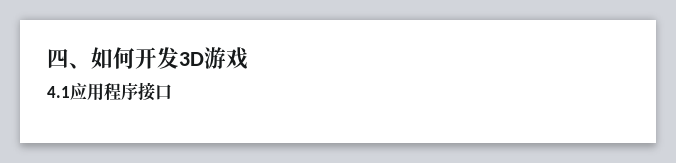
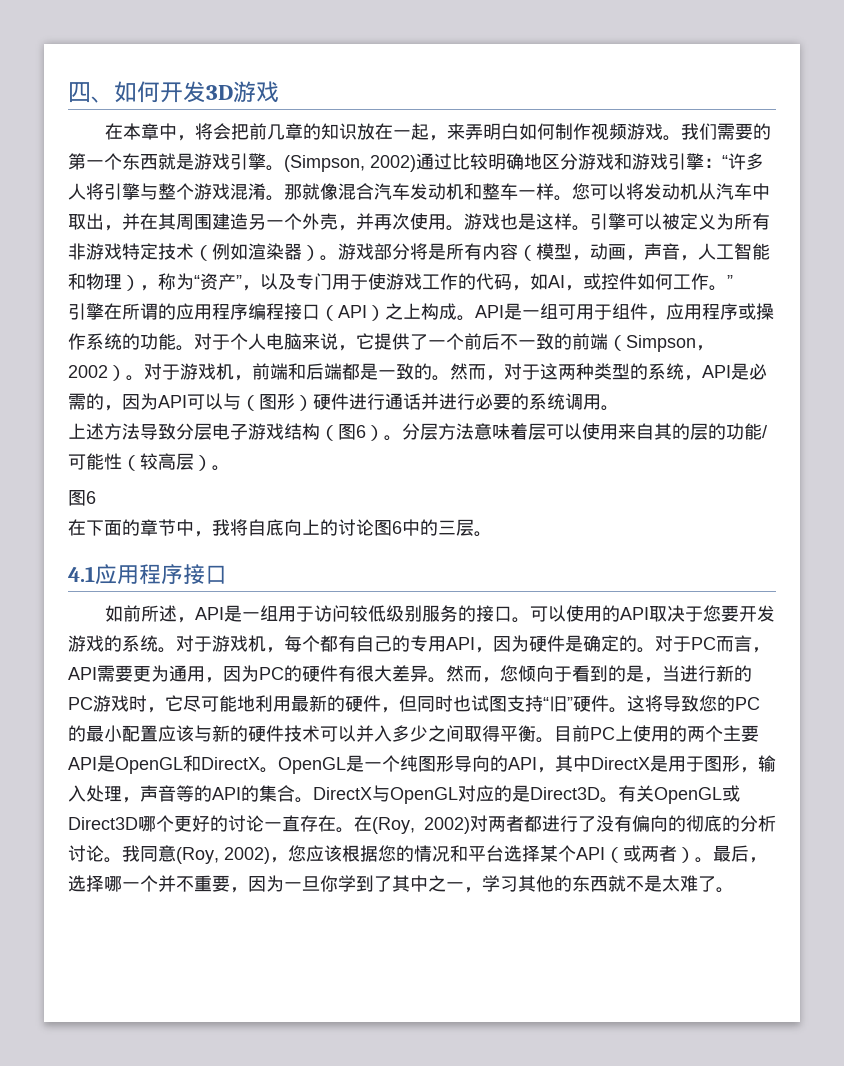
[47,82,172,101] 4.1应用程序接口 -> [104,123,771,141] [68,153,764,172] [68,183,770,201] [68,213,770,231] [68,243,770,261] [68,273,733,291] [68,303,774,321] [68,333,714,352] [68,363,767,381] [68,393,619,411] [68,423,767,441] [68,453,230,471] [68,490,96,506] [68,519,492,537] [68,564,227,585] [104,605,775,623] [68,635,770,653] [68,665,752,683] [68,695,760,713] [68,725,759,743] [68,755,776,774] [68,785,740,804] [68,815,776,834] [68,845,767,864] [68,875,734,893] 在本章中，将会把前几章的知识放在一起，来弄明白如何制作视频游戏。我们需要的第一个东西就是游戏引擎。(Simpson, 2002)通过比较明确地区分游戏和游戏引擎：“许多人将引擎与整个游戏混淆。那就像混合汽车发动机和整车一样。您可以将发动机从汽车中取出，并在其周围建造另一个外壳，并再次使用。游戏也是这样。引擎可以被定义为所有非游戏特定技术（例如渲染器）。游戏部分将是所有内容（模型，动画，声音，人工智能和物理），称为“资产”，以及专门用于使游戏工作的代码，如AI，或控件如何工作。” // 引擎在所谓的应用程序编程接口（API）之上构成。API是一组可用于组件，应用程序或操作系统的功能。对于个人电脑来说，它提供了一个前后不一致的前端（Simpson，2002）。对于游戏机，前端和后端都是一致的。然而，对于这两种类型的系统，API是必需的，因为API可以与（图形）硬件进行通话并进行必要的系统调用。 // 上述方法导致分层电子游戏结构（图6）。分层方法意味着层可以使用来自其的层的功能/可能性（较高层）。 // 图6 // 在下面的章节中，我将自底向上的讨论图6中的三层。 // 4.1应用程序接口 // 如前所述，API是一组用于访问较低级别服务的接口。可以使用的API取决于您要开发游戏的系统。对于游戏机，每个都有自己的专用API，因为硬件是确定的。对于PC而言，API需要更为通用，因为PC的硬件有很大差异。然而，您倾向于看到的是，当进行新的PC游戏时，它尽可能地利用最新的硬件，但同时也试图支持“旧”硬件。这将导致您的PC的最小配置应该与新的硬件技术可以并入多少之间取得平衡。目前PC上使用的两个主要API是OpenGL和DirectX。OpenGL是一个纯图形导向的API，其中DirectX是用于图形，输入处理，声音等的API的集合。DirectX与OpenGL对应的是Direct3D。有关OpenGL或Direct3D哪个更好的讨论一直存在。在(Roy, 2002)对两者都进行了没有偏向的彻底的分析讨论。我同意(Roy, 2002)，您应该根据您的情况和平台选择某个API（或两者）。最后，选择哪一个并不重要，因为一旦你学到了其中之一，学习其他的东西就不是太难了。

